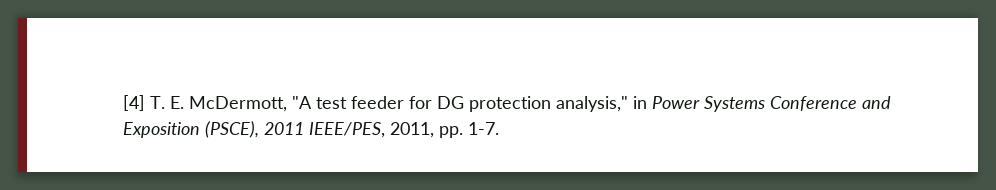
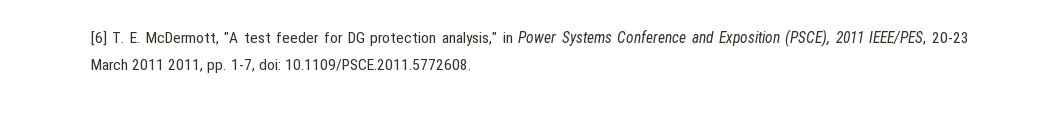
[123,95,146,111] [4] -> [90,31,107,46] [6]
[390,122,500,138] 2011, pp. 1-7. -> [932,32,969,43] [90,59,471,73] 20-23 March 2011 2011, pp. 1-7, doi: 10.1109/PSCE.2011.5772608.

